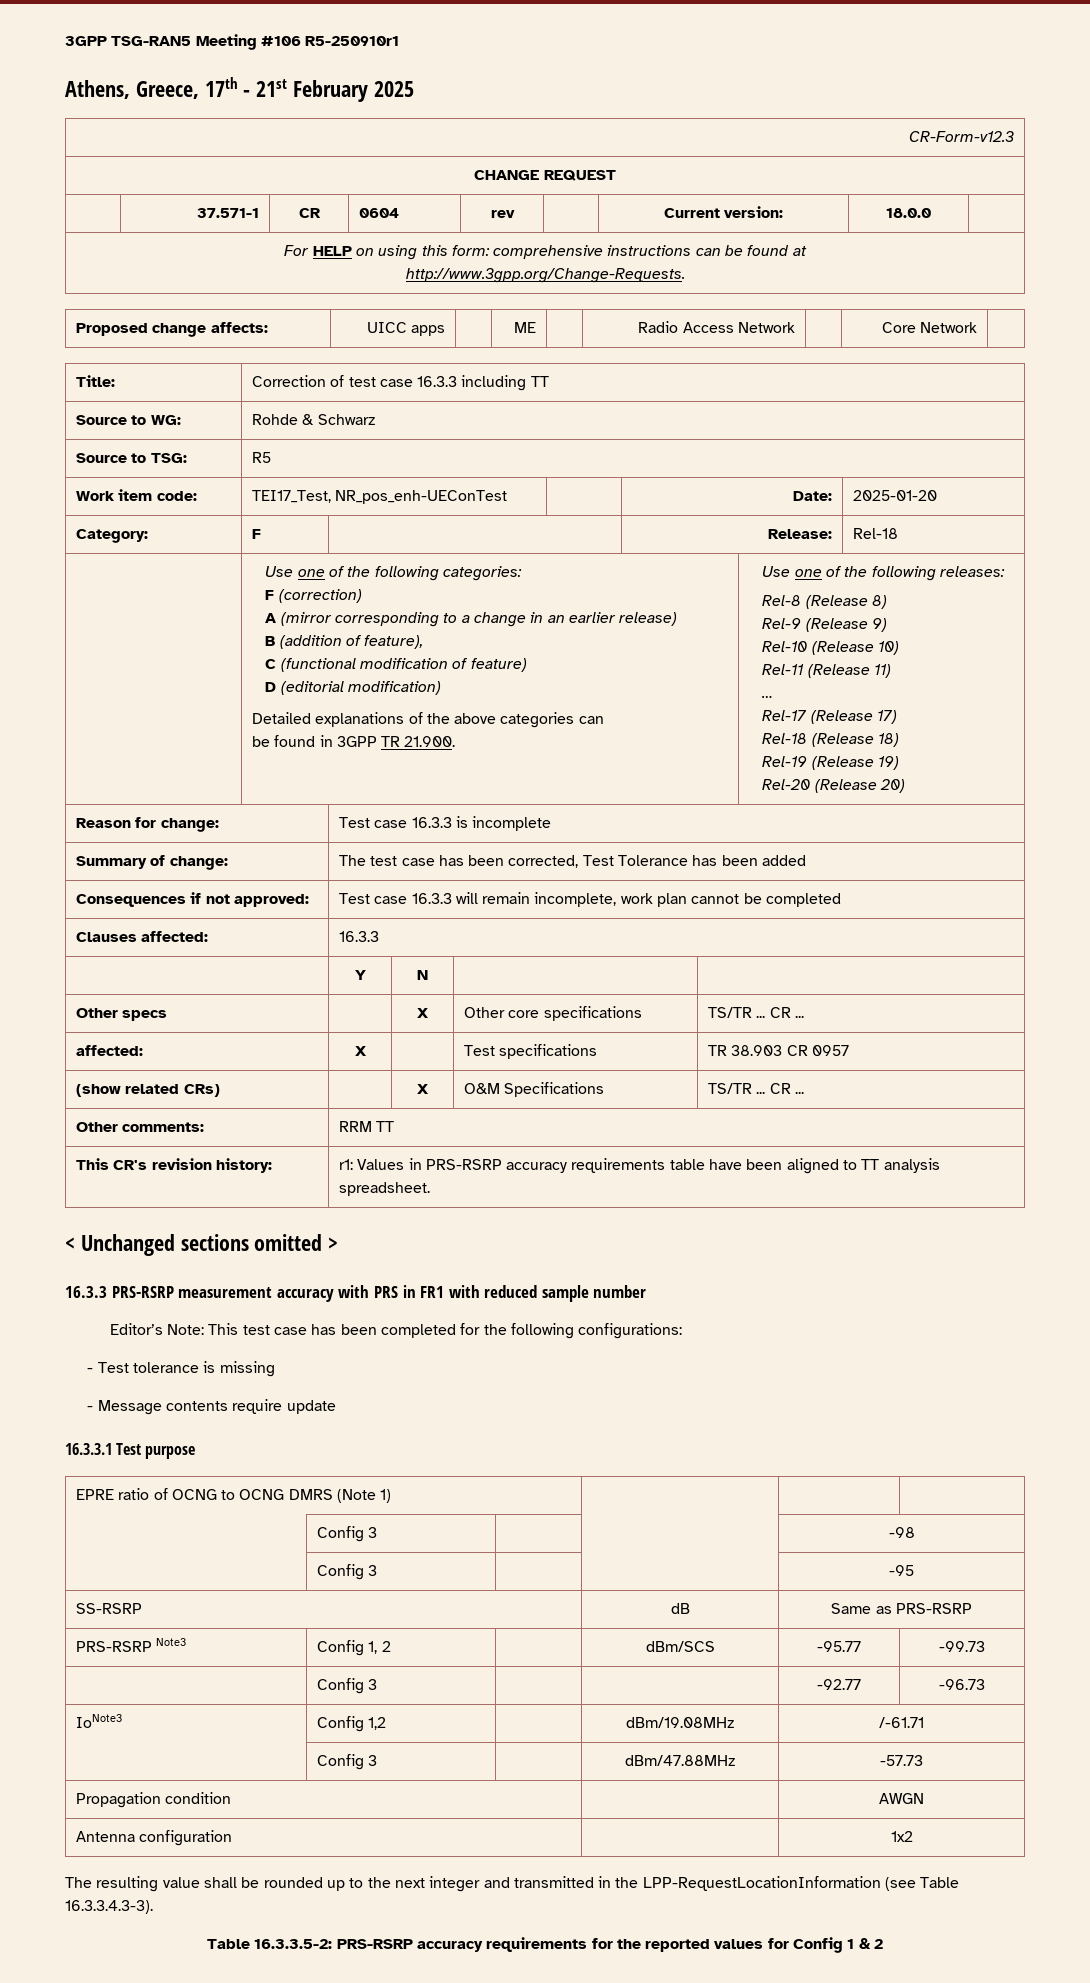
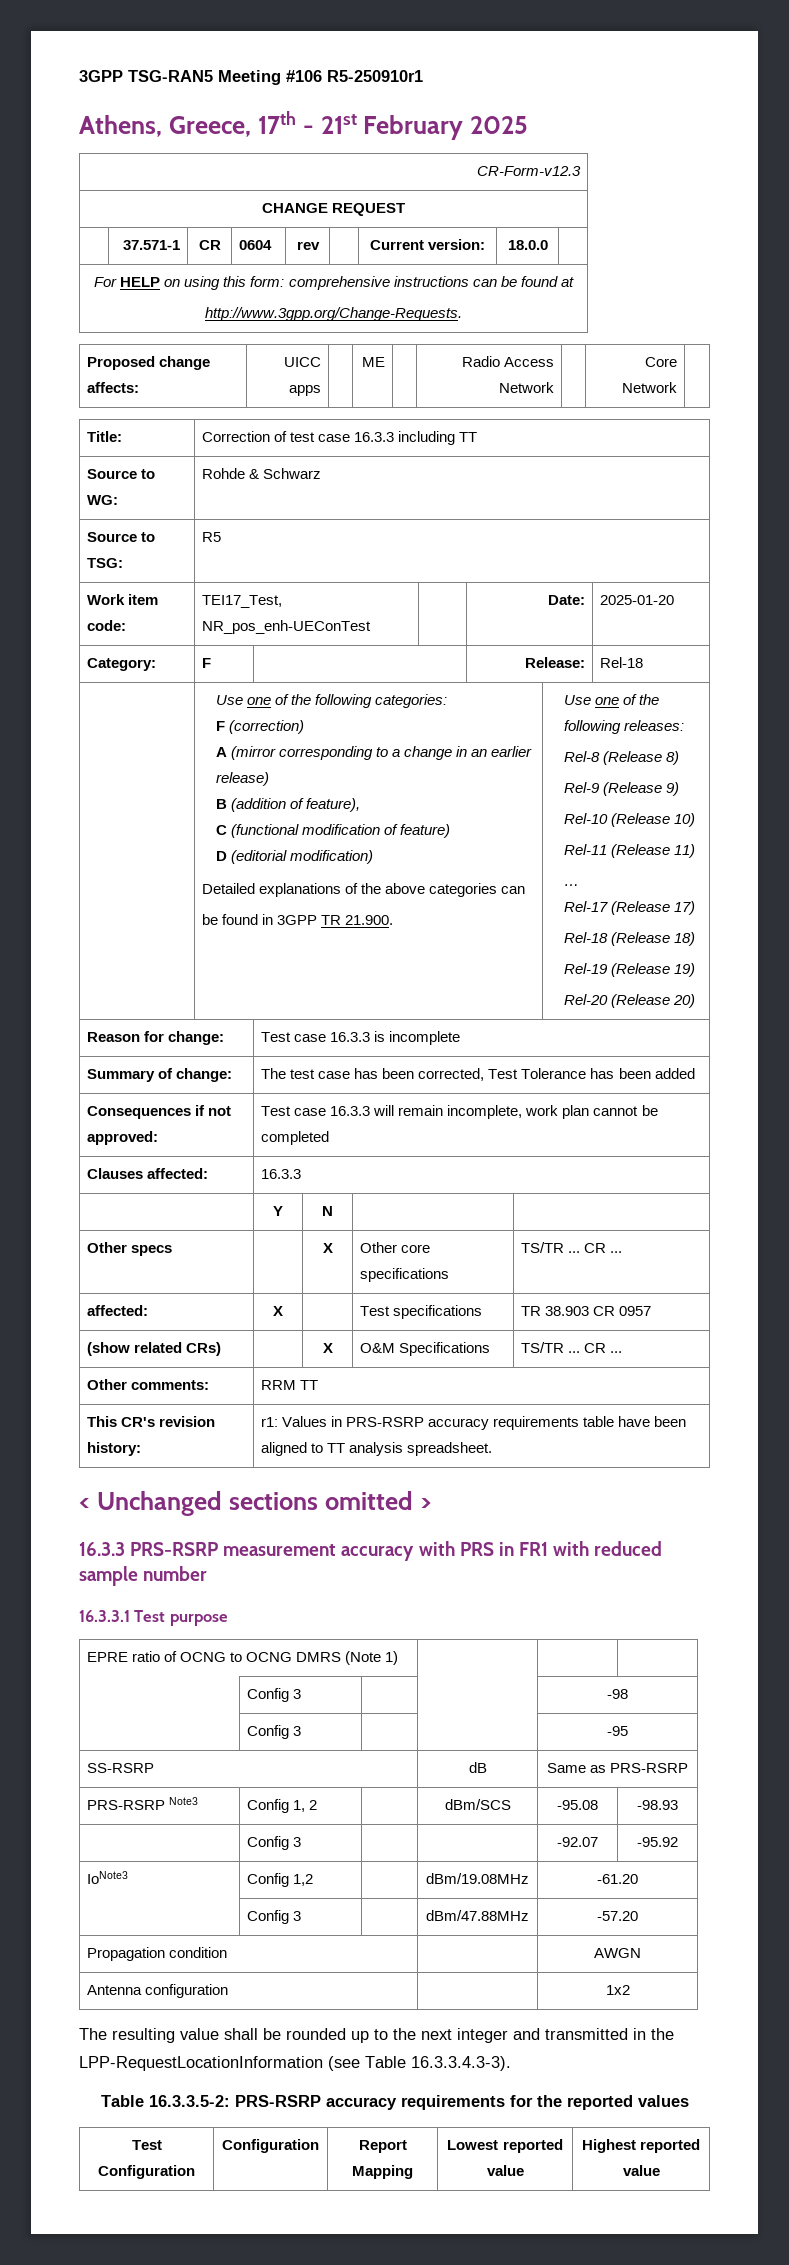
[109,1323,683,1339] [87,1361,275,1377] [87,1399,336,1415] // Editor’s Note: This test case has been completed for the following configurations: // - Test tolerance is missing // - Message contents require update -> (208, 1573) none
[817,1641,861,1652] [939,1641,985,1652] [316,1678,378,1694] [817,1679,861,1690] [939,1679,985,1690] -95.77 | -99.73 // | Config 3 | | | -92.77 | -96.73 -> [557,1800,598,1810] [637,1800,678,1810] [247,1836,302,1850] [557,1837,598,1847] [637,1837,678,1847] -95.08 | -98.93 // | Config 3 | | | -92.07 | -95.92
[879,1717,924,1728] /-61.71 -> [597,1874,638,1884] -61.20
[880,1755,923,1766] -57.73 -> [597,1911,638,1921] -57.20
[767,1937,884,1953] for Config 1 & 2 -> [131,2140,162,2150] [98,2165,195,2179] [222,2139,319,2153] [358,2140,407,2153] [352,2165,413,2179] [447,2139,563,2153] [486,2165,524,2176] [581,2139,701,2153] [622,2165,660,2176] // Test Configuration | Configuration | Report Mapping | Lowest reported value | Highest reported value

